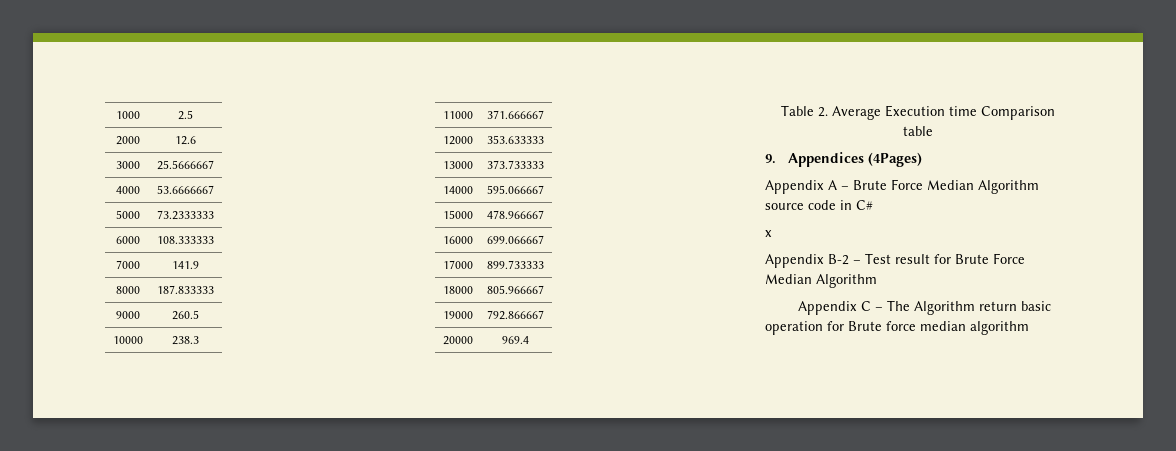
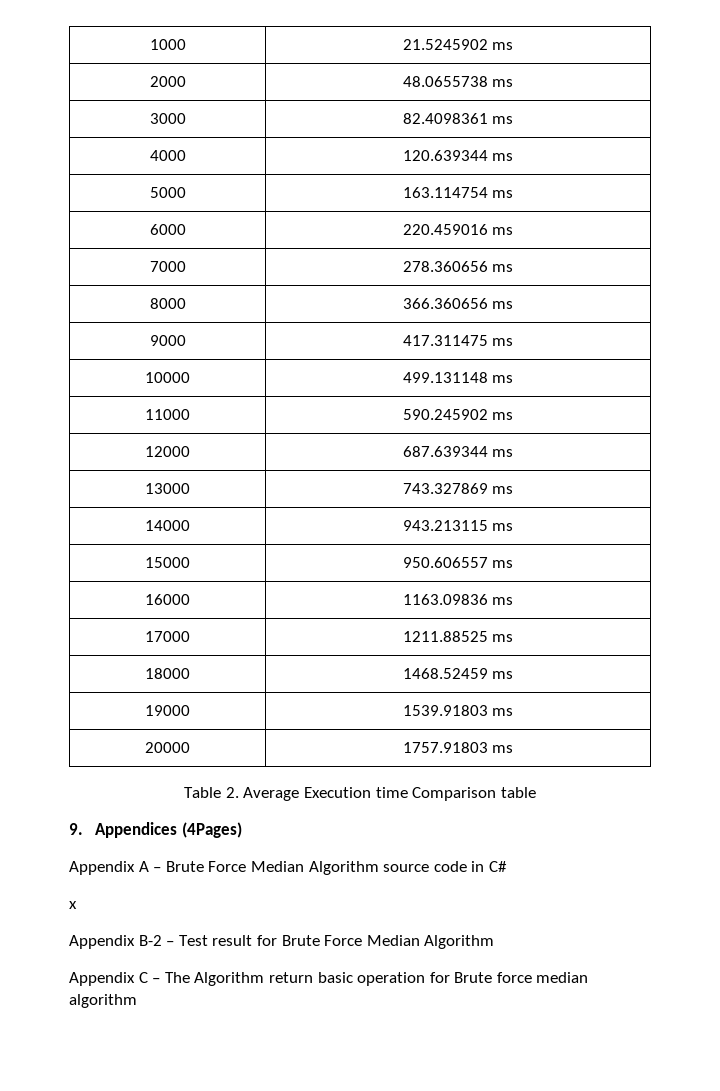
[178,110,193,120] 2.5 -> [402,39,514,50] 21.5245902 ms
[175,136,196,145] 12.6 -> [402,76,514,87] 48.0655738 ms
[157,160,214,170] 25.5666667 -> [402,113,514,124] 82.4098361 ms
[157,185,214,194] 53.6666667 -> [402,150,514,161] 120.639344 ms
[157,210,214,220] 73.2333333 -> [402,187,514,198] 163.114754 ms
[157,236,214,244] 108.333333 -> [402,224,514,235] 220.459016 ms
[172,261,199,269] 141.9 -> [402,261,514,272] 278.360656 ms
[157,285,214,294] 187.833333 -> [402,298,514,309] 366.360656 ms
[172,310,199,320] 260.5 -> [402,335,514,346] 417.311475 ms
[172,336,199,345] 238.3 -> [402,372,514,383] 499.131148 ms
[487,110,544,119] 371.666667 -> [402,409,514,420] 590.245902 ms
[487,135,544,144] 353.633333 -> [402,446,514,457] 687.639344 ms
[487,160,544,169] 373.733333 -> [402,483,514,494] 743.327869 ms
[487,185,544,194] 595.066667 -> [402,520,514,531] 943.213115 ms
[487,210,544,219] 478.966667 -> [402,557,514,568] 950.606557 ms
[487,235,544,244] 699.066667 -> [402,594,514,605] 1163.09836 ms
[487,260,544,269] 899.733333 -> [402,631,514,642] 1211.88525 ms
[487,285,544,294] 805.966667 -> [402,668,514,679] 1468.52459 ms
[487,310,544,320] 792.866667 -> [402,705,514,716] 1539.91803 ms
[502,336,529,344] 969.4 -> [402,742,514,753] 1757.91803 ms

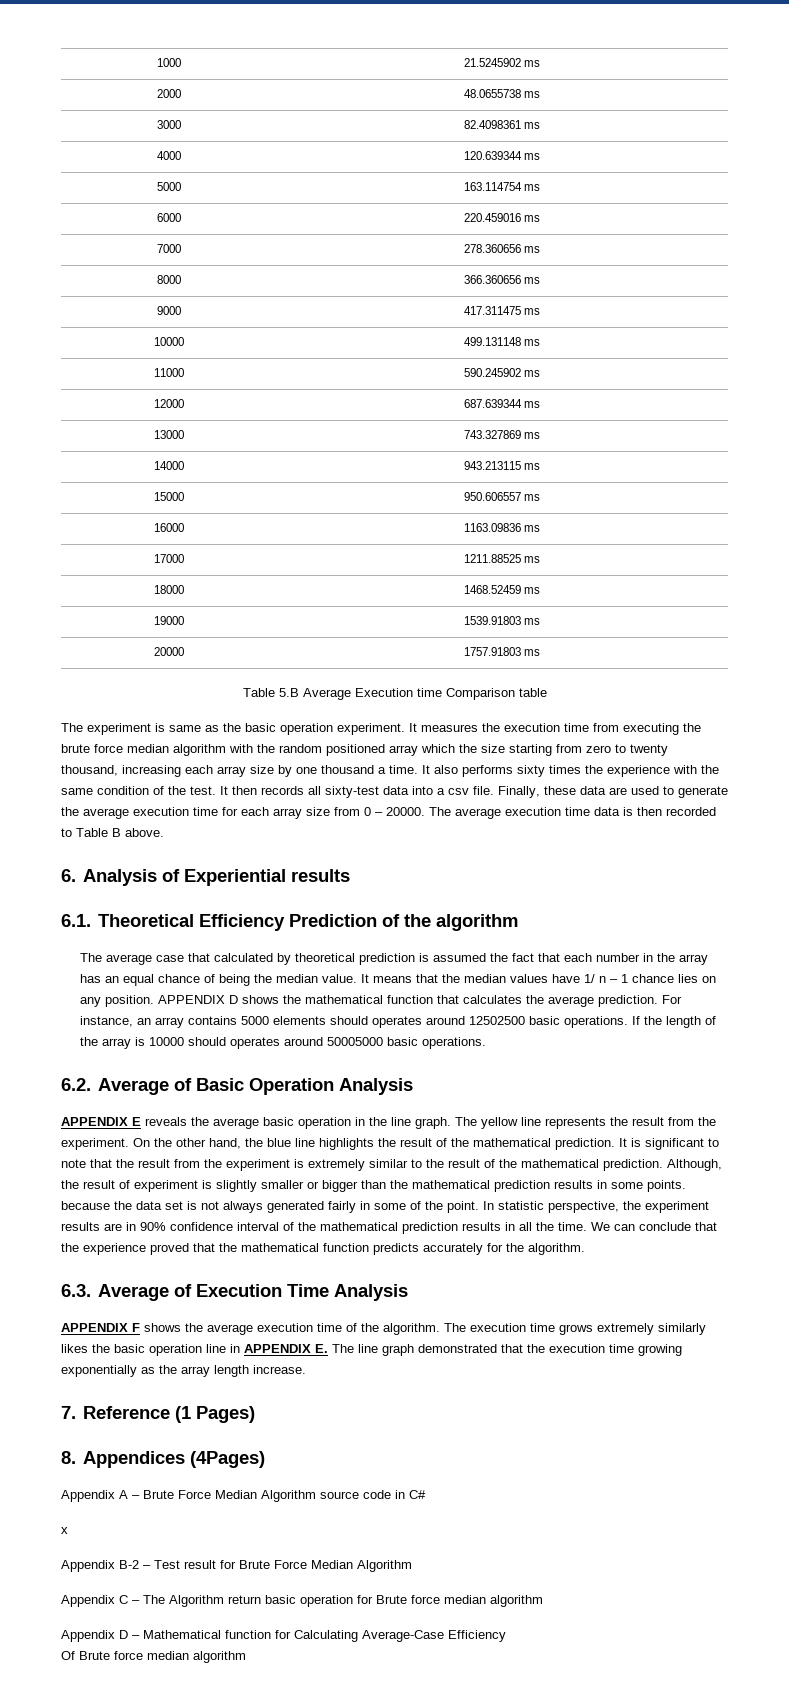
[225,787,239,798] 2. -> [278,688,299,697] 5.B
[69,823,83,835] 9. -> [61,723,701,735] [61,744,668,756] [61,765,719,777] [61,786,728,798] [61,807,716,819] [61,828,164,837] [61,869,350,886] [61,914,518,931] [80,953,709,965] [80,974,717,986] [80,995,683,1007] [80,1016,717,1028] [80,1037,487,1049] [61,1078,413,1095] [61,1117,716,1129] [61,1138,719,1150] [61,1159,722,1171] [61,1180,686,1192] [61,1201,709,1213] [61,1222,717,1234] [61,1243,585,1255] [61,1284,408,1301] [61,1323,706,1335] [61,1344,682,1356] [61,1365,306,1377] [61,1406,255,1423] [61,1451,76,1464] The experiment is same as the basic operation experiment. It measures the execution time from executing the brute force median algorithm with the random positioned array which the size starting from zero to twenty thousand, increasing each array size by one thousand a time. It also performs sixty times the experience with the same condition of the test. It then records all sixty-test data into a csv file. Finally, these data are used to generate the average execution time for each array size from 0 – 20000. The average execution time data is then recorded to Table B above. // 6. Analysis of Experiential results // 6.1. Theoretical Efficiency Prediction of the algorithm // The average case that calculated by theoretical prediction is assumed the fact that each number in the array has an equal chance of being the median value. It means that the median values have 1/ n – 1 chance lies on any position. APPENDIX D shows the mathematical function that calculates the average prediction. For instance, an array contains 5000 elements should operates around 12502500 basic operations. If the length of the array is 10000 should operates around 50005000 basic operations. // 6.2. Average of Basic Operation Analysis // APPENDIX E reveals the average basic operation in the line graph. The yellow line represents the result from the experiment. On the other hand, the blue line highlights the result of the mathematical prediction. It is significant to note that the result from the experiment is extremely similar to the result of the mathematical prediction. Although, the result of experiment is slightly smaller or bigger than the mathematical prediction results in some points. because the data set is not always generated fairly in some of the point. In statistic perspective, the experiment results are in 90% confidence interval of the mathematical prediction results in all the time. We can conclude that the experience proved that the mathematical function predicts accurately for the algorithm. // 6.3. Average of Execution Time Analysis // APPENDIX F shows the average execution time of the algorithm. The execution time grows extremely similarly likes the basic operation line in APPENDIX E. The line graph demonstrated that the execution time growing exponentially as the array length increase. // 7. Reference (1 Pages) // 8.
(137, 1001) none -> [61,1630,506,1642] [61,1651,246,1663] // Appendix D – Mathematical function for Calculating Average-Case Efficiency // Of Brute force median algorithm

